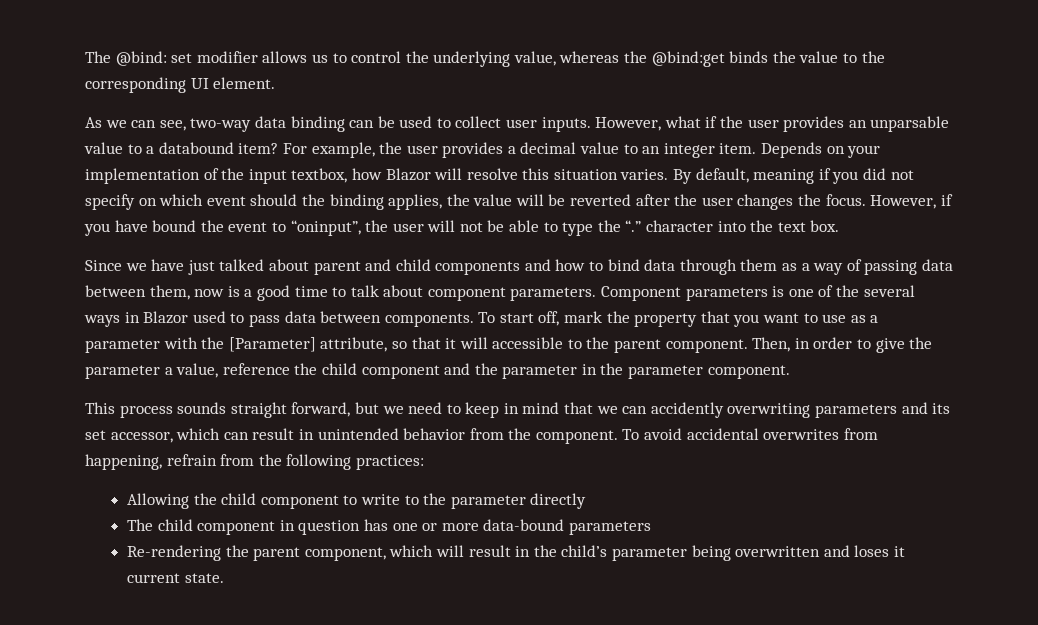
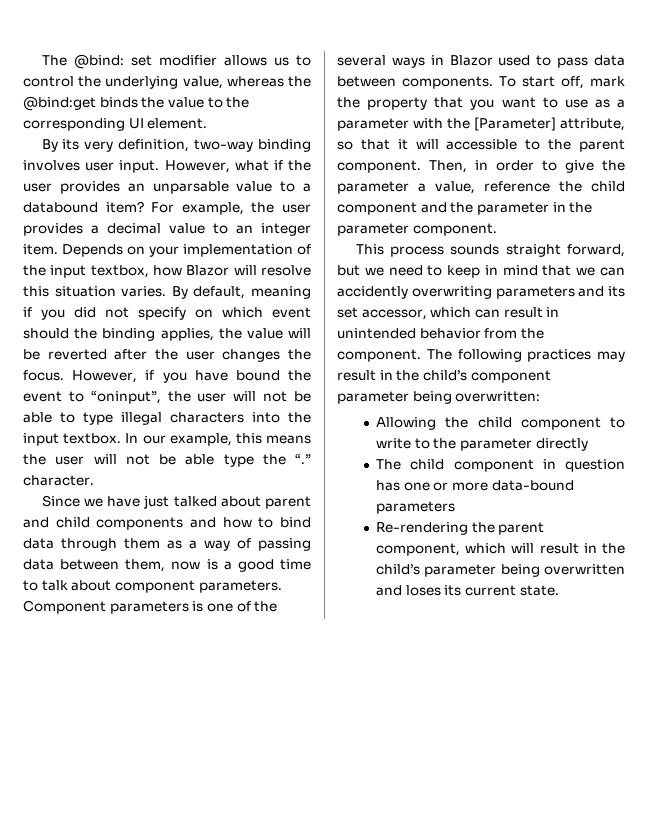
[85,116,591,132] As we can see, two-way data binding can be used to collect user inputs. -> [41,139,311,152] [23,160,160,173] By its very definition, two-way binding involves user input.
[597,220,840,232] the “.” character into the text box. -> [121,412,311,425] [23,433,311,446] [23,454,311,467] [23,475,94,486] illegal characters into the input textbox. In our example, this means the user will not be able type the “.” character.
[622,428,878,440] [85,454,424,470] To avoid accidental overwrites from happening, refrain from the following practices: -> [426,349,625,362] [337,370,551,383] [337,391,541,404] The following practices may result in the child’s component parameter being overwritten:
[893,546,905,557] it -> [444,585,462,596] its

